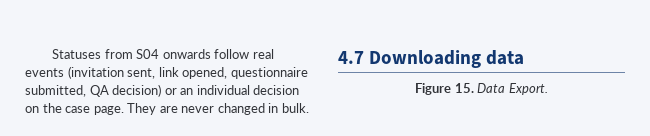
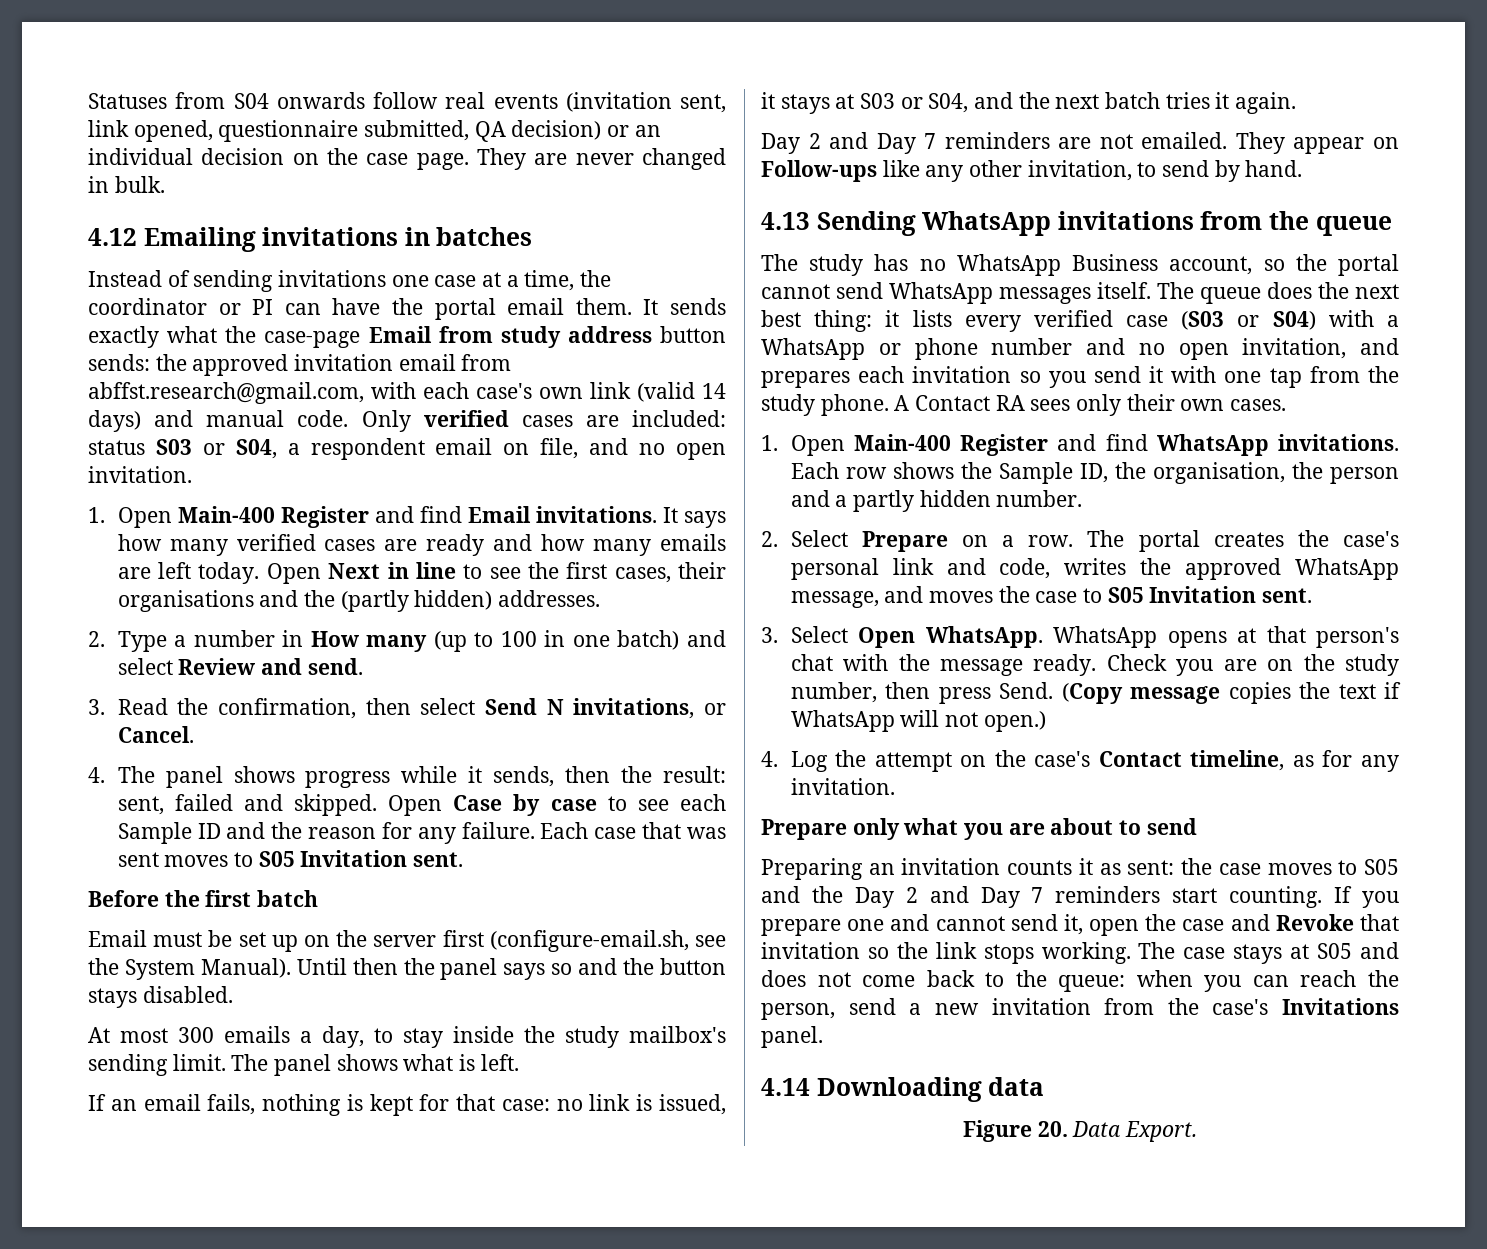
[338,51,364,64] 4.7 -> [88,227,533,252] [88,270,612,292] [88,298,727,320] [88,326,726,348] [88,354,512,376] [88,382,726,404] [88,410,726,432] [88,438,726,460] [88,466,192,483] [88,506,726,528] [117,534,726,556] [117,562,727,584] [117,590,601,612] [88,630,726,652] [117,658,363,675] [88,698,726,719] [117,726,194,743] [88,766,726,788] [117,794,726,816] [117,822,726,844] [117,850,464,867] [88,890,319,907] [88,930,726,952] [88,958,727,980] [88,986,233,1008] [88,1026,726,1048] [88,1054,519,1076] [88,1094,726,1116] [761,92,1297,114] [761,132,1399,154] [761,160,1303,182] [761,211,1392,236] [761,254,1399,276] [761,282,1399,304] [761,310,1399,332] [761,338,1399,360] [761,366,1399,388] [761,394,1287,416] [761,434,1399,456] [790,462,1399,484] [790,490,1083,512] [761,530,1399,552] [790,558,1399,580] [790,586,1313,608] [761,626,1399,648] [790,654,1399,676] [790,682,1401,704] [790,710,1046,732] [761,750,1399,772] [790,778,895,795] [761,818,1197,840] [761,858,1399,880] [761,886,1399,908] [761,914,1399,936] [761,942,1399,964] [761,970,1399,992] [761,998,1399,1020] [761,1026,823,1048] [761,1078,810,1096] 4.12 Emailing invitations in batches // Instead of sending invitations one case at a time, the coordinator or PI can have the portal email them. It sends exactly what the case-page Email from study address button sends: the approved invitation email from abffst.research@gmail.com, with each case's own link (valid 14 days) and manual code. Only verified cases are included: status S03 or S04, a respondent email on file, and no open invitation. // 1. Open Main-400 Register and find Email invitations. It says how many verified cases are ready and how many emails are left today. Open Next in line to see the first cases, their organisations and the (partly hidden) addresses. // 2. Type a number in How many (up to 100 in one batch) and select Review and send. // 3. Read the confirmation, then select Send N invitations, or Cancel. // 4. The panel shows progress while it sends, then the result: sent, failed and skipped. Open Case by case to see each Sample ID and the reason for any failure. Each case that was sent moves to S05 Invitation sent. // Before the first batch // Email must be set up on the server first (configure-email.sh, see the System Manual). Until then the panel says so and the button stays disabled. // At most 300 emails a day, to stay inside the study mailbox's sending limit. The panel shows what is left. // If an email fails, nothing is kept for that case: no link is issued, it stays at S03 or S04, and the next batch tries it again. // Day 2 and Day 7 reminders are not emailed. They appear on Follow-ups like any other invitation, to send by hand. // 4.13 Sending WhatsApp invitations from the queue // The study has no WhatsApp Business account, so the portal cannot send WhatsApp messages itself. The queue does the next best thing: it lists every verified case (S03 or S04) with a WhatsApp or phone number and no open invitation, and prepares each invitation so you send it with one tap from the study phone. A Contact RA sees only their own cases. // 1. Open Main-400 Register and find WhatsApp invitations. Each row shows the Sample ID, the organisation, the person and a partly hidden number. // 2. Select Prepare on a row. The portal creates the case's personal link and code, writes the approved WhatsApp message, and moves the case to S05 Invitation sent. // 3. Select Open WhatsApp. WhatsApp opens at that person's chat with the message ready. Check you are on the study number, then press Send. (Copy message copies the text if WhatsApp will not open.) // 4. Log the attempt on the case's Contact timeline, as for any invitation. // Prepare only what you are about to send // Preparing an invitation counts it as sent: the case moves to S05 and the Day 2 and Day 7 reminders start counting. If you prepare one and cannot send it, open the case and Revoke that invitation so the link stops working. The case stays at S05 and does not come back to the queue: when you can reach the person, send a new invitation from the case's Invitations panel. // 4.14
[454,83,474,93] 15. -> [1037,1121,1068,1137] 20.

